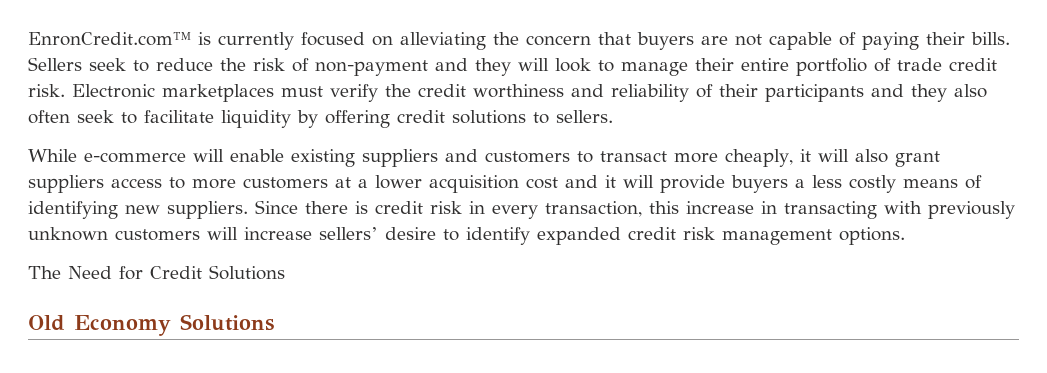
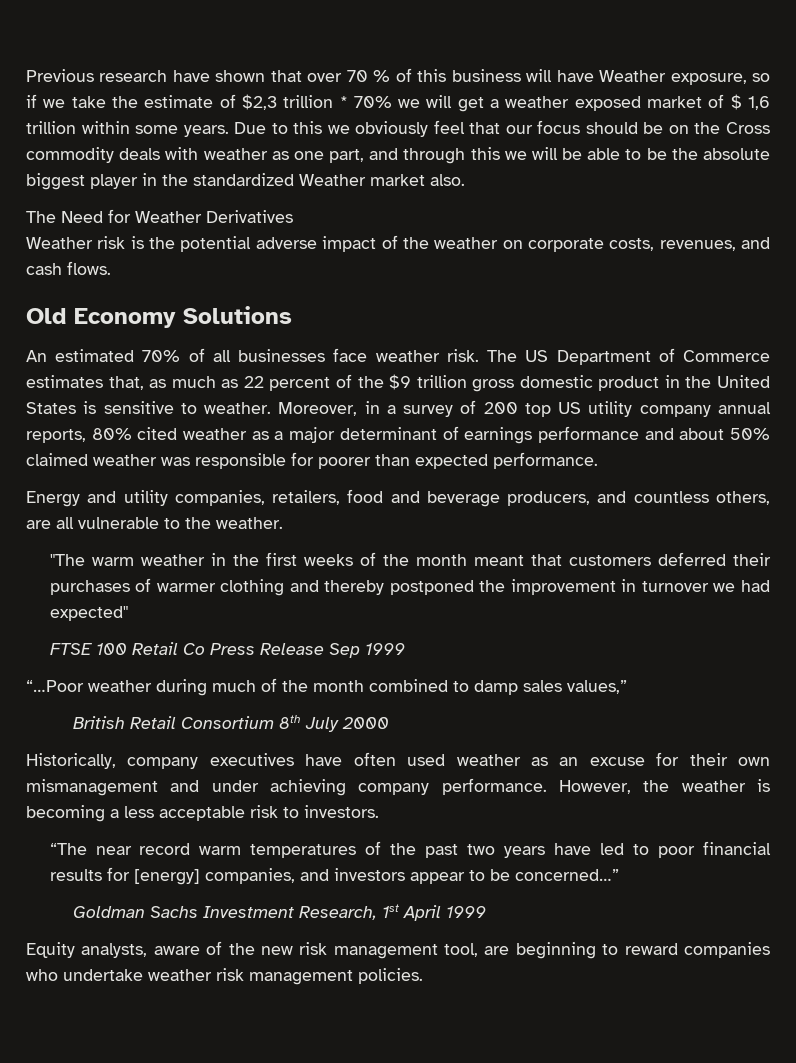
[28,32,1010,50] [28,57,997,76] [28,84,987,102] [28,110,613,128] [28,149,940,167] [28,175,982,193] [28,200,1015,219] [28,227,905,245] [28,265,285,280] [28,314,274,336] EnronCredit.com™ is currently focused on alleviating the concern that buyers are not capable of paying their bills. Sellers seek to reduce the risk of non-payment and they will look to manage their entire portfolio of trade credit risk. Electronic marketplaces must verify the credit worthiness and reliability of their participants and they also often seek to facilitate liquidity by offering credit solutions to sellers. // While e-commerce will enable existing suppliers and customers to transact more cheaply, it will also grant suppliers access to more customers at a lower acquisition cost and it will provide buyers a less costly means of identifying new suppliers. Since there is credit risk in every transaction, this increase in transacting with previously unknown customers will increase sellers’ desire to identify expanded credit risk management options. // The Need for Credit Solutions // Old Economy Solutions -> [26,68,770,85] [26,94,770,112] [26,120,770,137] [26,147,770,164] [26,173,465,190] [26,209,293,223] [26,235,770,252] [26,261,111,275] [26,306,292,328] [26,348,771,365] [26,374,770,392] [26,400,771,417] [26,426,771,444] [26,452,598,469] [26,489,770,507] [26,517,283,529] [49,552,772,566] [49,578,771,596] [49,606,128,621] [49,642,405,658] [26,678,627,696] [73,715,390,732] [26,752,770,769] [26,778,771,796] [26,805,379,822] [49,841,772,858] [49,867,619,885] [73,904,487,921] [26,941,770,959] [26,968,423,985] Previous research have shown that over 70 % of this business will have Weather exposure, so if we take the estimate of $2,3 trillion * 70% we will get a weather exposed market of $ 1,6 trillion within some years. Due to this we obviously feel that our focus should be on the Cross commodity deals with weather as one part, and through this we will be able to be the absolute biggest player in the standardized Weather market also. // The Need for Weather Derivatives // Weather risk is the potential adverse impact of the weather on corporate costs, revenues, and cash flows. // Old Economy Solutions // An estimated 70% of all businesses face weather risk. The US Department of Commerce estimates that, as much as 22 percent of the $9 trillion gross domestic product in the United States is sensitive to weather. Moreover, in a survey of 200 top US utility company annual reports, 80% cited weather as a major determinant of earnings performance and about 50% claimed weather was responsible for poorer than expected performance. // Energy and utility companies, retailers, food and beverage producers, and countless others, are all vulnerable to the weather. // "The warm weather in the first weeks of the month meant that customers deferred their purchases of warmer clothing and thereby postponed the improvement in turnover we had expected" // FTSE 100 Retail Co Press Release Sep 1999 // “…Poor weather during much of the month combined to damp sales values,” // British Retail Consortium 8th July 2000 // Historically, company executives have often used weather as an excuse for their own mismanagement and under achieving company performance. However, the weather is becoming a less acceptable risk to investors. // “The near record warm temperatures of the past two years have led to poor financial results for [energy] companies, and investors appear to be concerned…” // Goldman Sachs Investment Research, 1st April 1999 // Equity analysts, aware of the new risk management tool, are beginning to reward companies who undertake weather risk management policies.

